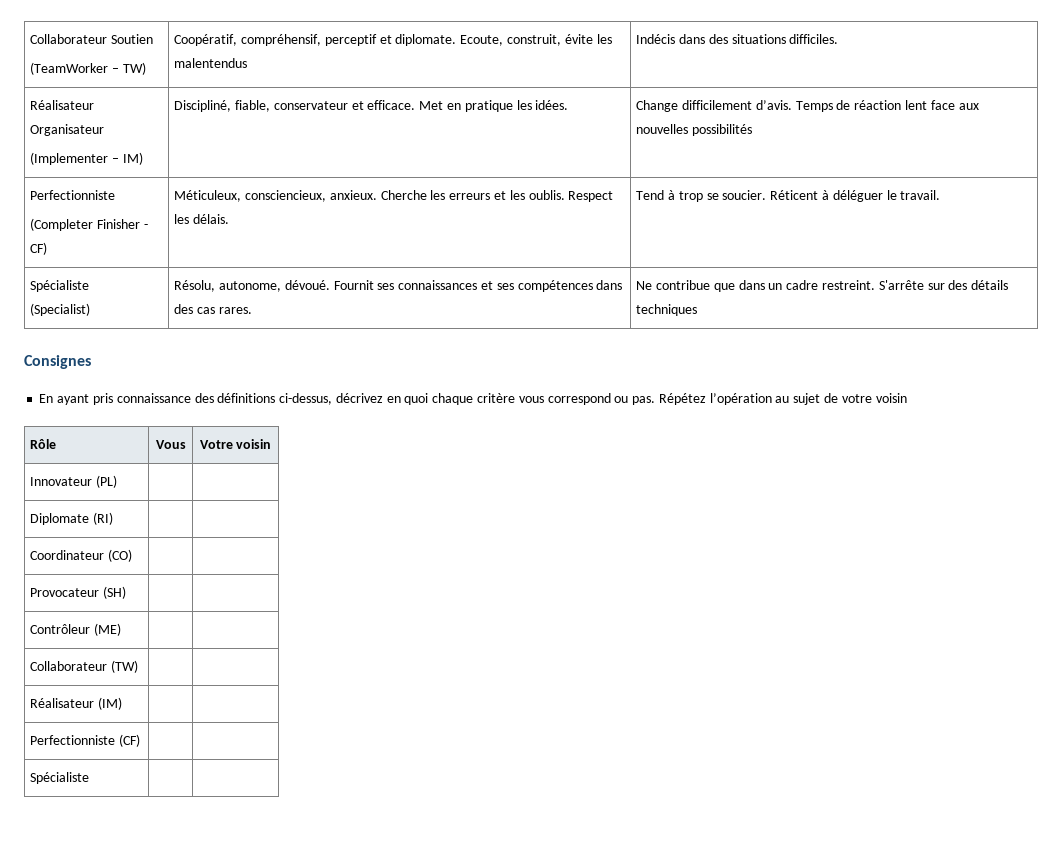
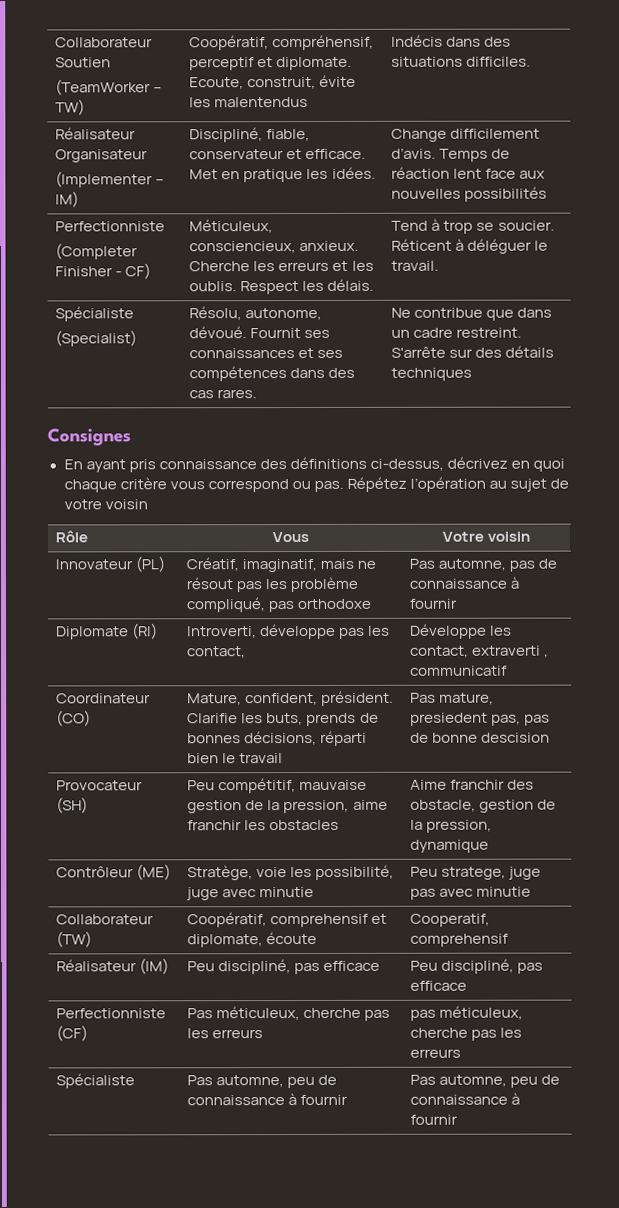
[30,512,114,525] [30,549,133,562] [30,586,127,599] [30,623,122,636] [30,660,139,673] [30,697,123,710] [30,734,141,747] [30,772,90,784] | // Diplomate (RI) | | // Coordinateur (CO) | | // Provocateur (SH) | | // Contrôleur (ME) | | // Collaborateur (TW) | | // Réalisateur (IM) | | // Perfectionniste (CF) | | // Spécialiste | | -> [186,557,377,573] [186,576,359,593] [186,597,373,613] [409,558,558,572] [409,576,520,589] [409,598,459,609] [56,623,159,640] [187,623,391,640] [187,646,247,659] [410,623,513,639] [410,645,550,658] [410,665,509,676] [56,693,152,704] [56,710,92,727] [187,690,395,706] [187,712,379,727] [187,730,368,746] [187,753,284,764] [410,692,495,705] [410,712,551,726] [410,732,551,743] [56,780,144,791] [56,797,89,814] [187,778,368,794] [187,799,388,814] [187,819,340,831] [410,779,535,790] [410,799,557,813] [410,819,493,833] [410,839,490,853] [56,864,172,881] [187,864,395,881] [186,886,315,901] [410,866,542,880] [410,886,532,900] [56,914,155,925] [56,931,93,948] [187,912,388,928] [187,931,318,948] [410,913,491,927] [410,933,510,947] [56,958,170,975] [187,959,381,975] [410,958,544,974] [410,980,468,991] [56,1008,167,1019] [56,1025,89,1042] [187,1006,391,1021] [187,1028,264,1039] [410,1005,524,1021] [410,1027,523,1041] [410,1048,462,1058] [56,1073,136,1089] [187,1074,338,1089] [187,1093,349,1106] [410,1074,561,1088] [410,1092,521,1105] [410,1114,459,1125] Créatif, imaginatif, mais ne résout pas les problème compliqué, pas orthodoxe | Pas automne, pas de connaissance à fournir // Diplomate (RI) | Introverti, développe pas les contact, | Développe les contact, extraverti , communicatif // Coordinateur (CO) | Mature, confident, président. Clarifie les buts, prends de bonnes décisions, réparti bien le travail | Pas mature, presiedent pas, pas de bonne descision // Provocateur (SH) | Peu compétitif, mauvaise gestion de la pression, aime franchir les obstacles | Aime franchir des obstacle, gestion de la pression, dynamique // Contrôleur (ME) | Stratège, voie les possibilité, juge avec minutie | Peu stratege, juge pas avec minutie // Collaborateur (TW) | Coopératif, comprehensif et diplomate, écoute | Cooperatif, comprehensif // Réalisateur (IM) | Peu discipliné, pas efficace | Peu discipliné, pas efficace // Perfectionniste (CF) | Pas méticuleux, cherche pas les erreurs | pas méticuleux, cherche pas les erreurs // Spécialiste | Pas automne, peu de connaissance à fournir | Pas automne, peu de connaissance à fournir

